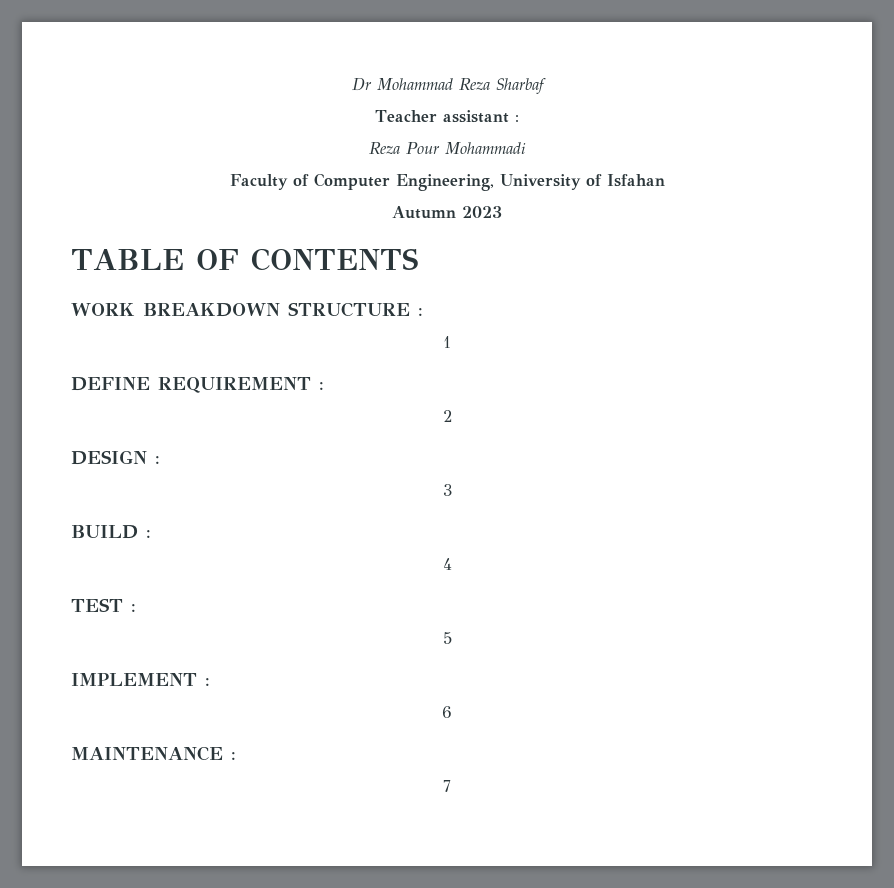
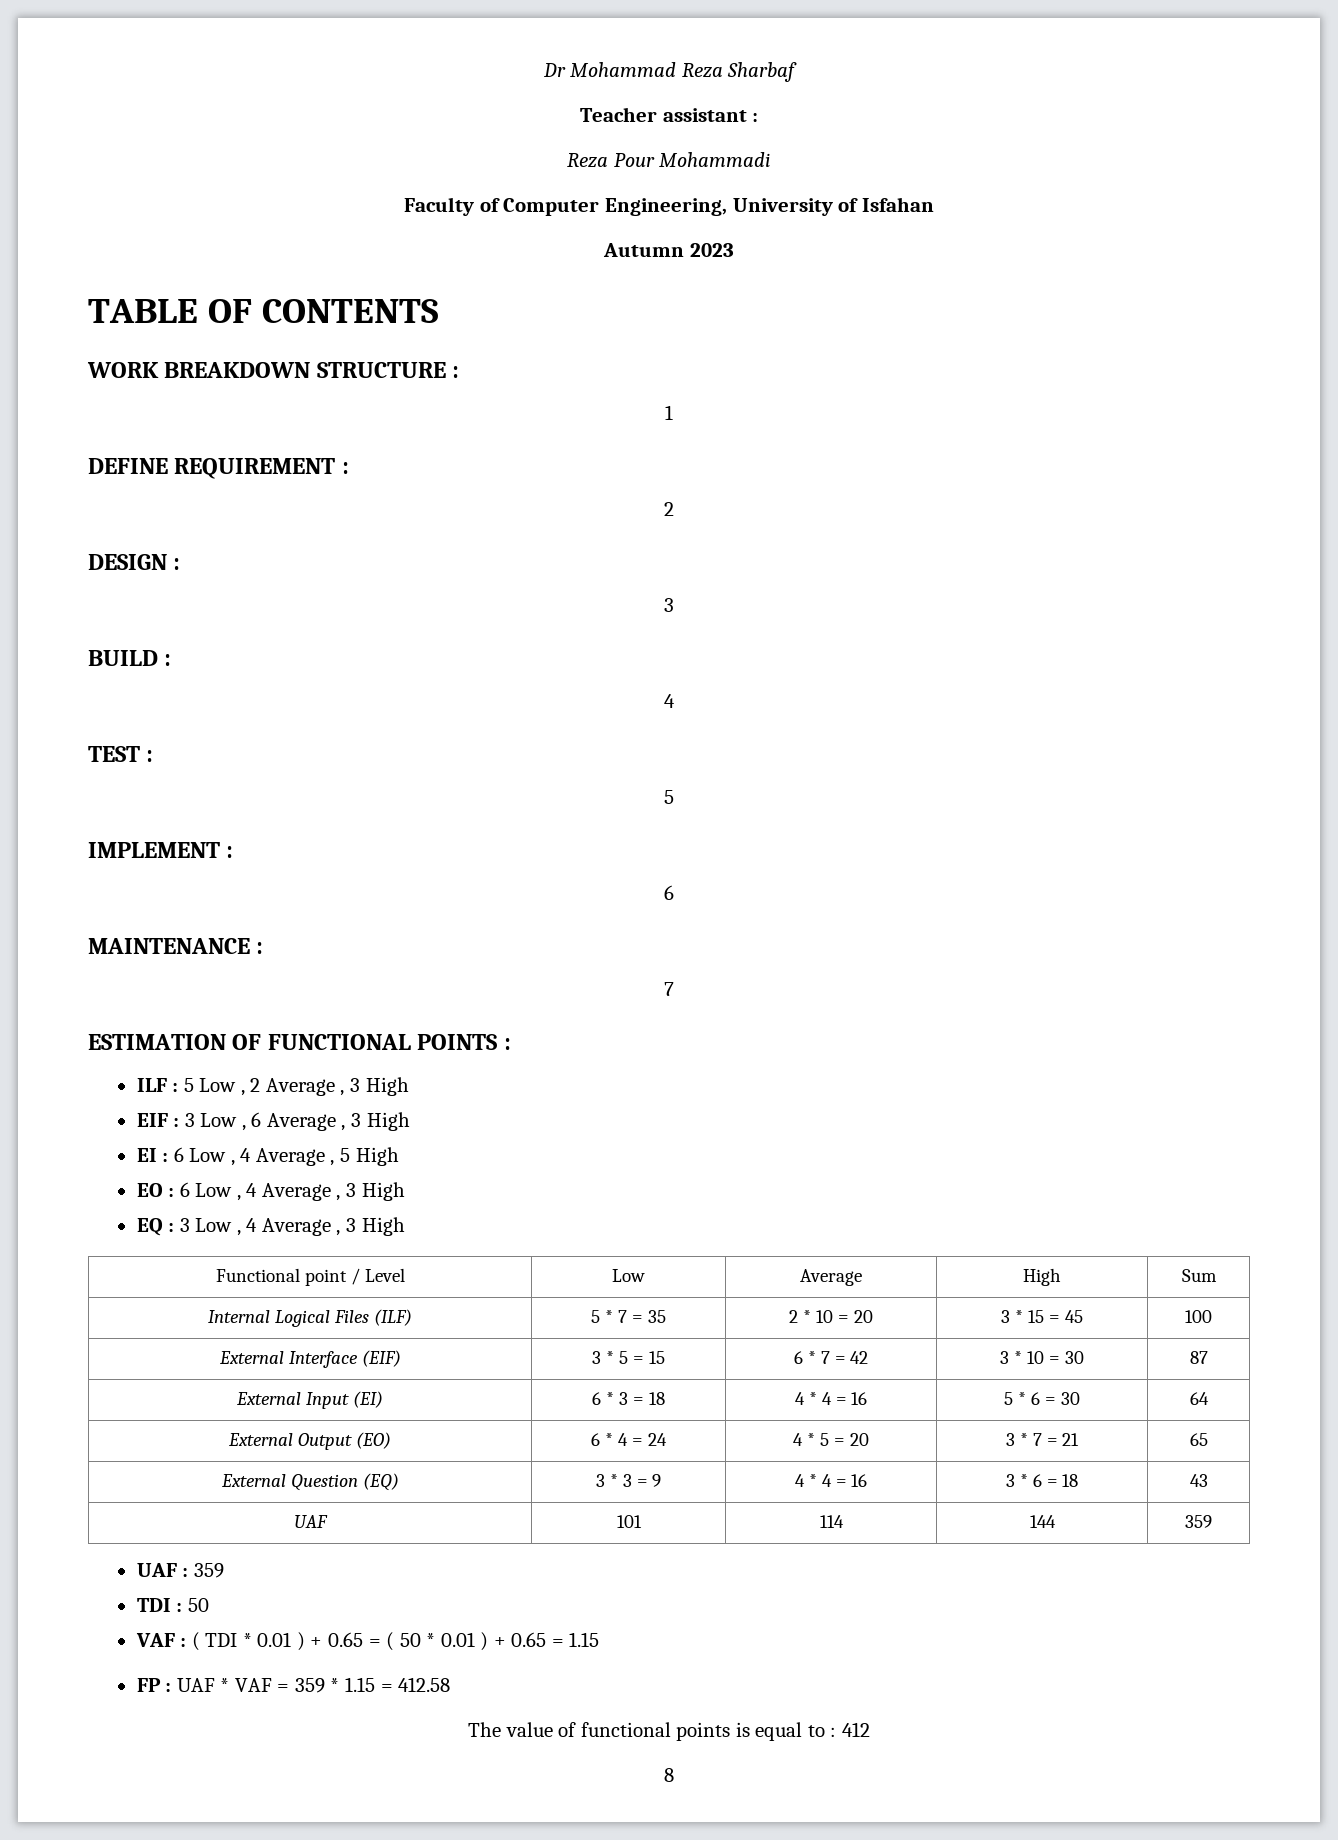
(451, 786) none -> [88,1034,511,1050] [136,1077,409,1096] [136,1112,410,1131] [136,1147,399,1166] [136,1182,405,1201] [136,1217,405,1236] [215,1268,405,1286] [612,1269,645,1282] [800,1269,862,1286] [1023,1268,1061,1286] [1181,1269,1217,1282] [208,1309,412,1327] [591,1310,666,1323] [789,1310,873,1323] [1001,1310,1083,1323] [1185,1310,1212,1323] [218,1350,401,1368] [592,1351,665,1364] [793,1351,869,1364] [1000,1351,1084,1364] [1189,1351,1208,1364] [236,1391,383,1409] [592,1392,665,1405] [794,1392,868,1405] [1004,1392,1080,1405] [1189,1392,1209,1405] [228,1432,391,1450] [591,1433,667,1446] [793,1433,869,1446] [1005,1433,1080,1446] [1189,1433,1208,1446] [220,1473,399,1491] [595,1474,662,1487] [794,1474,868,1487] [1005,1474,1079,1487] [1189,1474,1208,1487] [294,1515,328,1528] [616,1515,642,1528] [819,1515,844,1528] [1029,1515,1056,1528] [1185,1515,1212,1528] [136,1563,224,1578] [136,1598,209,1612] [135,1632,600,1651] [136,1677,451,1693] [468,1722,870,1741] [664,1768,674,1782] // ESTIMATION OF FUNCTIONAL POINTS : // ILF : 5 Low , 2 Average , 3 High // EIF : 3 Low , 6 Average , 3 High // EI : 6 Low , 4 Average , 5 High // EO : 6 Low , 4 Average , 3 High // EQ : 3 Low , 4 Average , 3 High // Functional point / Level | Low | Average | High | Sum // Internal Logical Files (ILF) | 5 * 7 = 35 | 2 * 10 = 20 | 3 * 15 = 45 | 100 // External Interface (EIF) | 3 * 5 = 15 | 6 * 7 = 42 | 3 * 10 = 30 | 87 // External Input (EI) | 6 * 3 = 18 | 4 * 4 = 16 | 5 * 6 = 30 | 64 // External Output (EO) | 6 * 4 = 24 | 4 * 5 = 20 | 3 * 7 = 21 | 65 // External Question (EQ) | 3 * 3 = 9 | 4 * 4 = 16 | 3 * 6 = 18 | 43 // UAF | 101 | 114 | 144 | 359 // UAF : 359 // TDI : 50 // VAF : ( TDI * 0.01 ) + 0.65 = ( 50 * 0.01 ) + 0.65 = 1.15 // FP : UAF * VAF = 359 * 1.15 = 412.58 // The value of functional points is equal to : 412 // 8

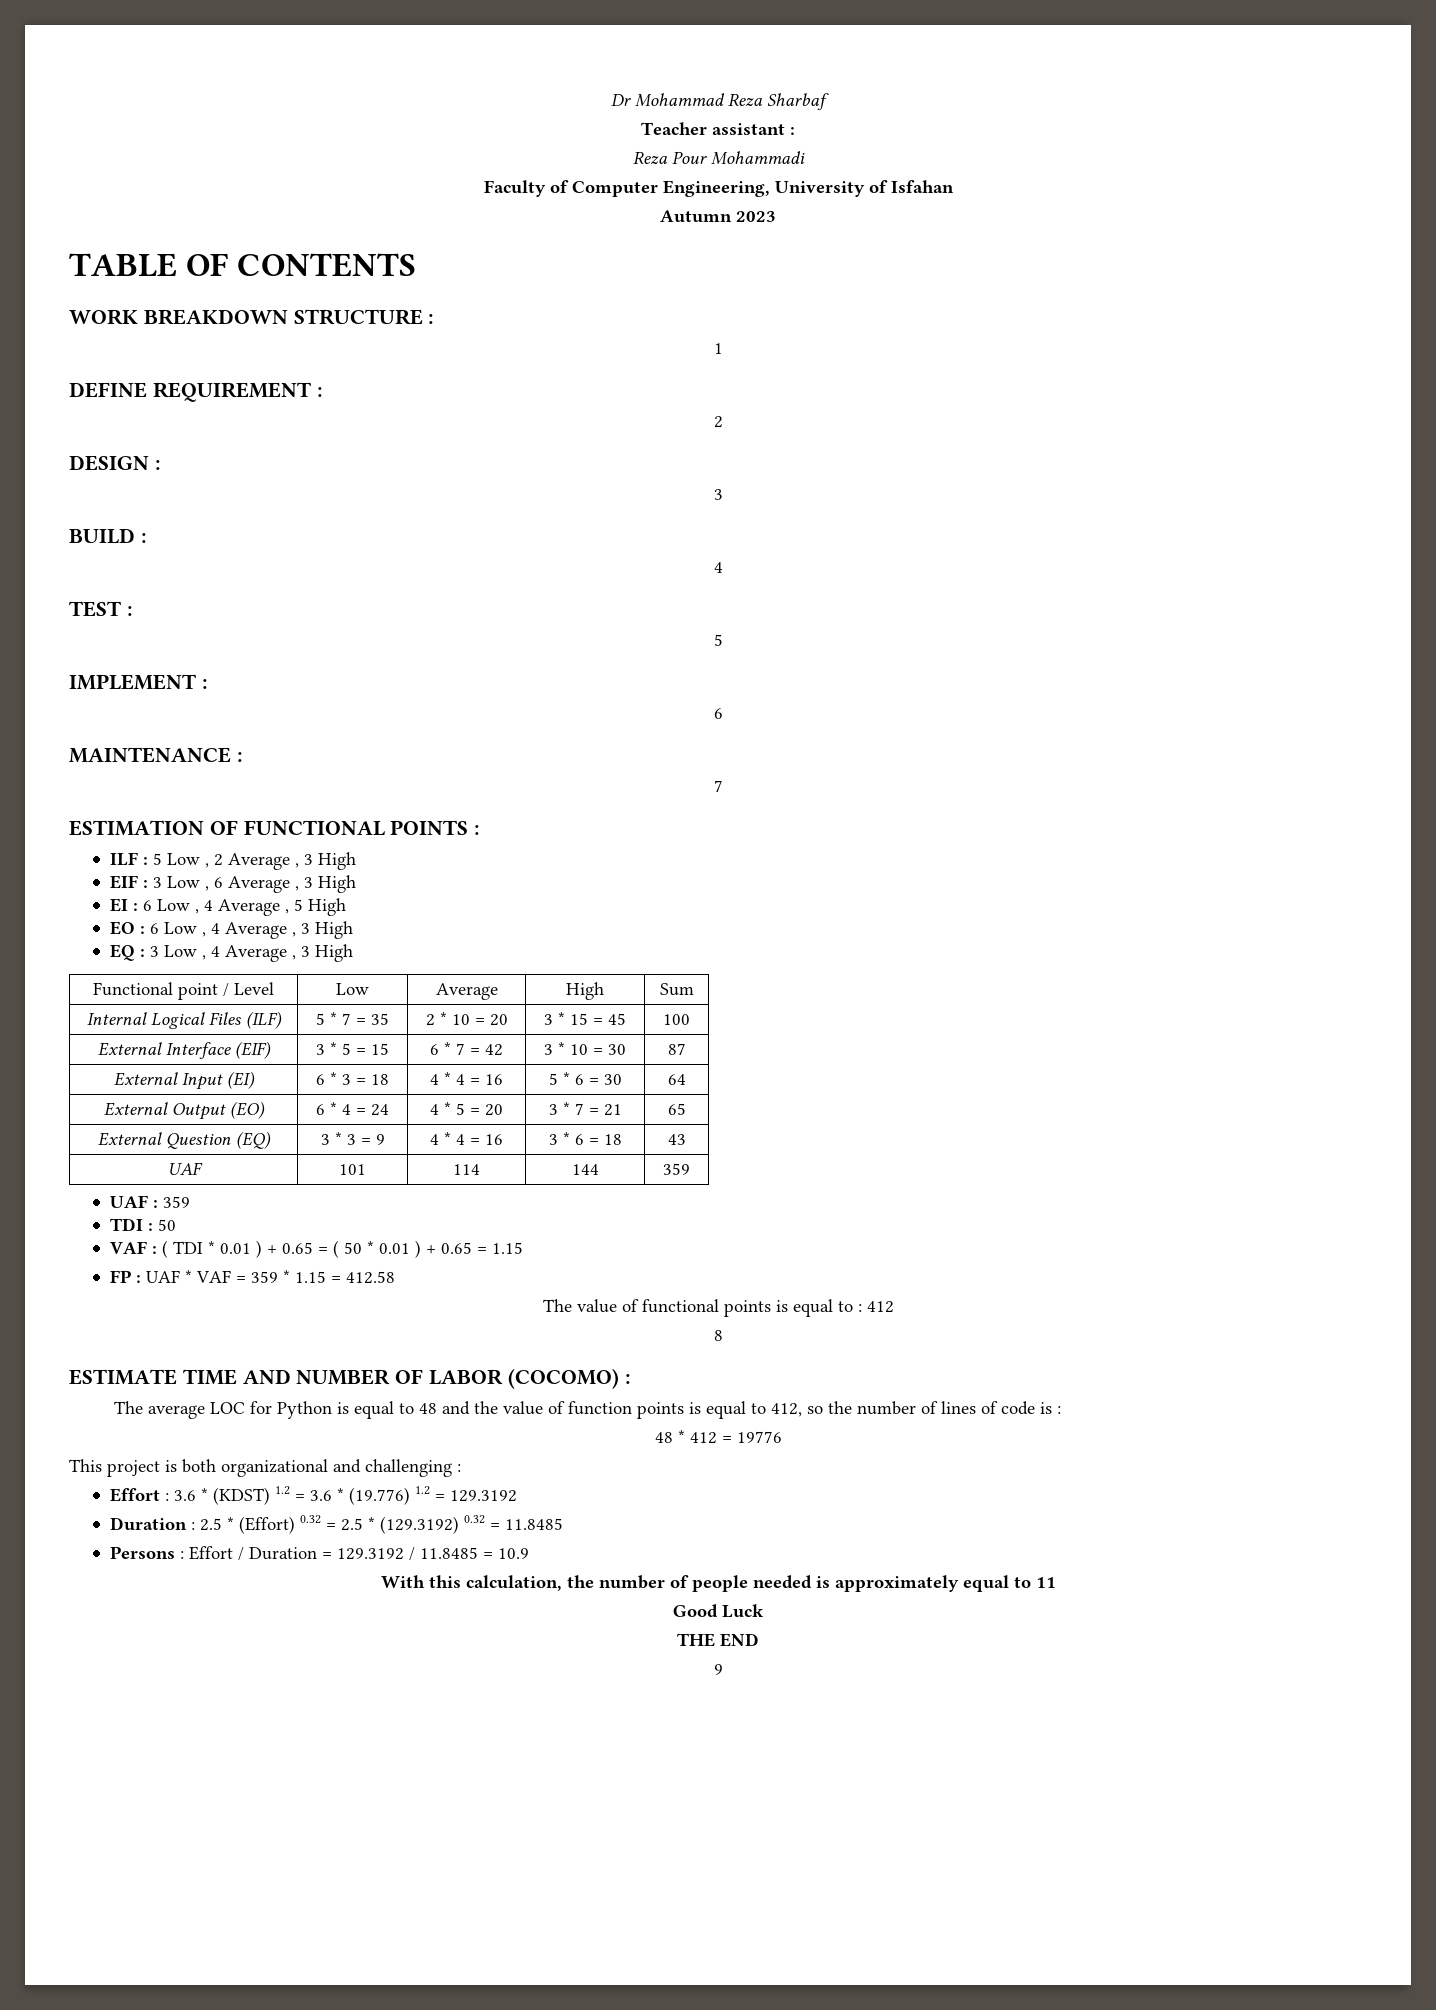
(674, 1775) none -> [69,1368,631,1389] [114,1401,1062,1419] [654,1430,782,1444] [69,1459,461,1477] [110,1486,518,1505] [110,1515,564,1534] [110,1546,530,1561] [380,1575,1056,1592] [673,1604,764,1618] [677,1633,759,1647] [713,1664,723,1675] // ESTIMATE TIME AND NUMBER OF LABOR (COCOMO) : // The average LOC for Python is equal to 48 and the value of function points is equal to 412, so the number of lines of code is : // 48 * 412 = 19776 // This project is both organizational and challenging : // Effort : 3.6 * (KDST) 1.2 = 3.6 * (19.776) 1.2 = 129.3192 // Duration : 2.5 * (Effort) 0.32 = 2.5 * (129.3192) 0.32 = 11.8485 // Persons : Effort / Duration = 129.3192 / 11.8485 = 10.9 // With this calculation, the number of people needed is approximately equal to 11 // Good Luck // THE END // 9

